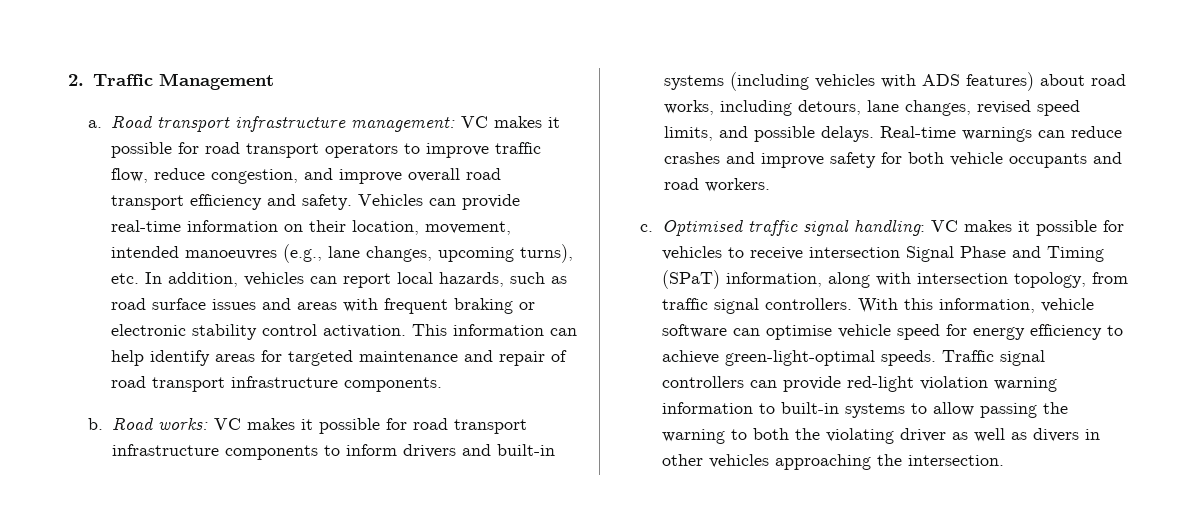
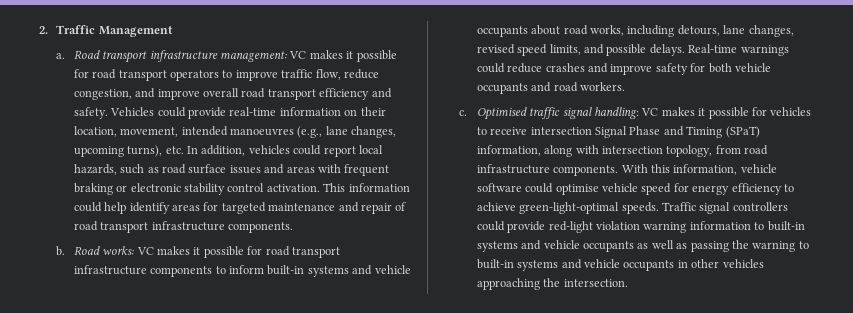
[429,198,457,206] can -> [157,107,186,117] could
[310,276,338,284] can -> [293,145,322,155] could
[550,328,578,336] can -> [73,202,102,212] could
[403,444,556,458] [664,72,1035,91] drivers and built-in systems (including vehicles with ADS features) -> [267,265,411,277] [476,26,528,37] built-in systems and vehicle occupants
[1038,130,1066,138] can -> [476,63,505,73] could
[662,298,853,314] traffic signal controllers. -> [744,145,769,155] [476,164,619,176] road infrastructure components.
[733,328,761,336] can -> [525,183,554,193] could
[750,380,778,388] can -> [476,221,505,231] could
[911,402,1069,418] [662,428,1080,444] to allow passing the warning to both the violating driver as well as divers -> [521,240,809,252] [476,259,675,271] and vehicle occupants as well as passing the warning to built-in systems and vehicle occupants

